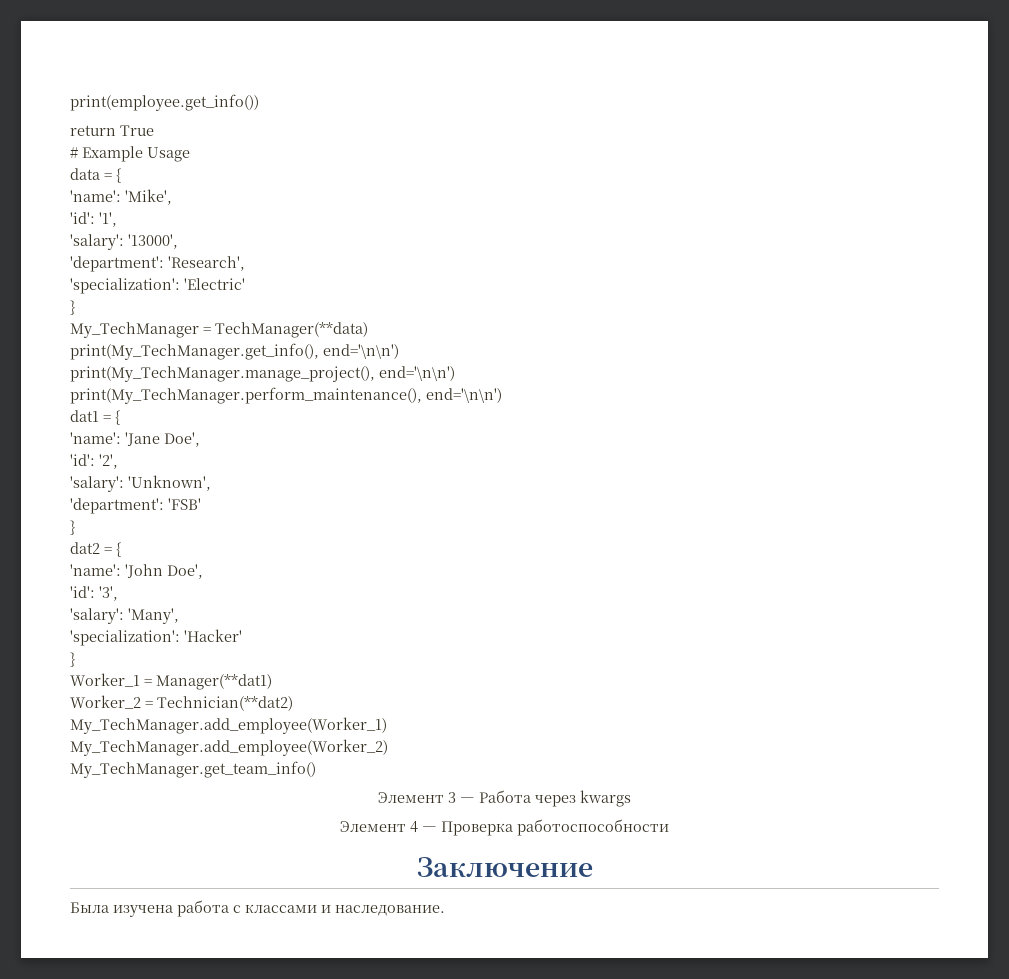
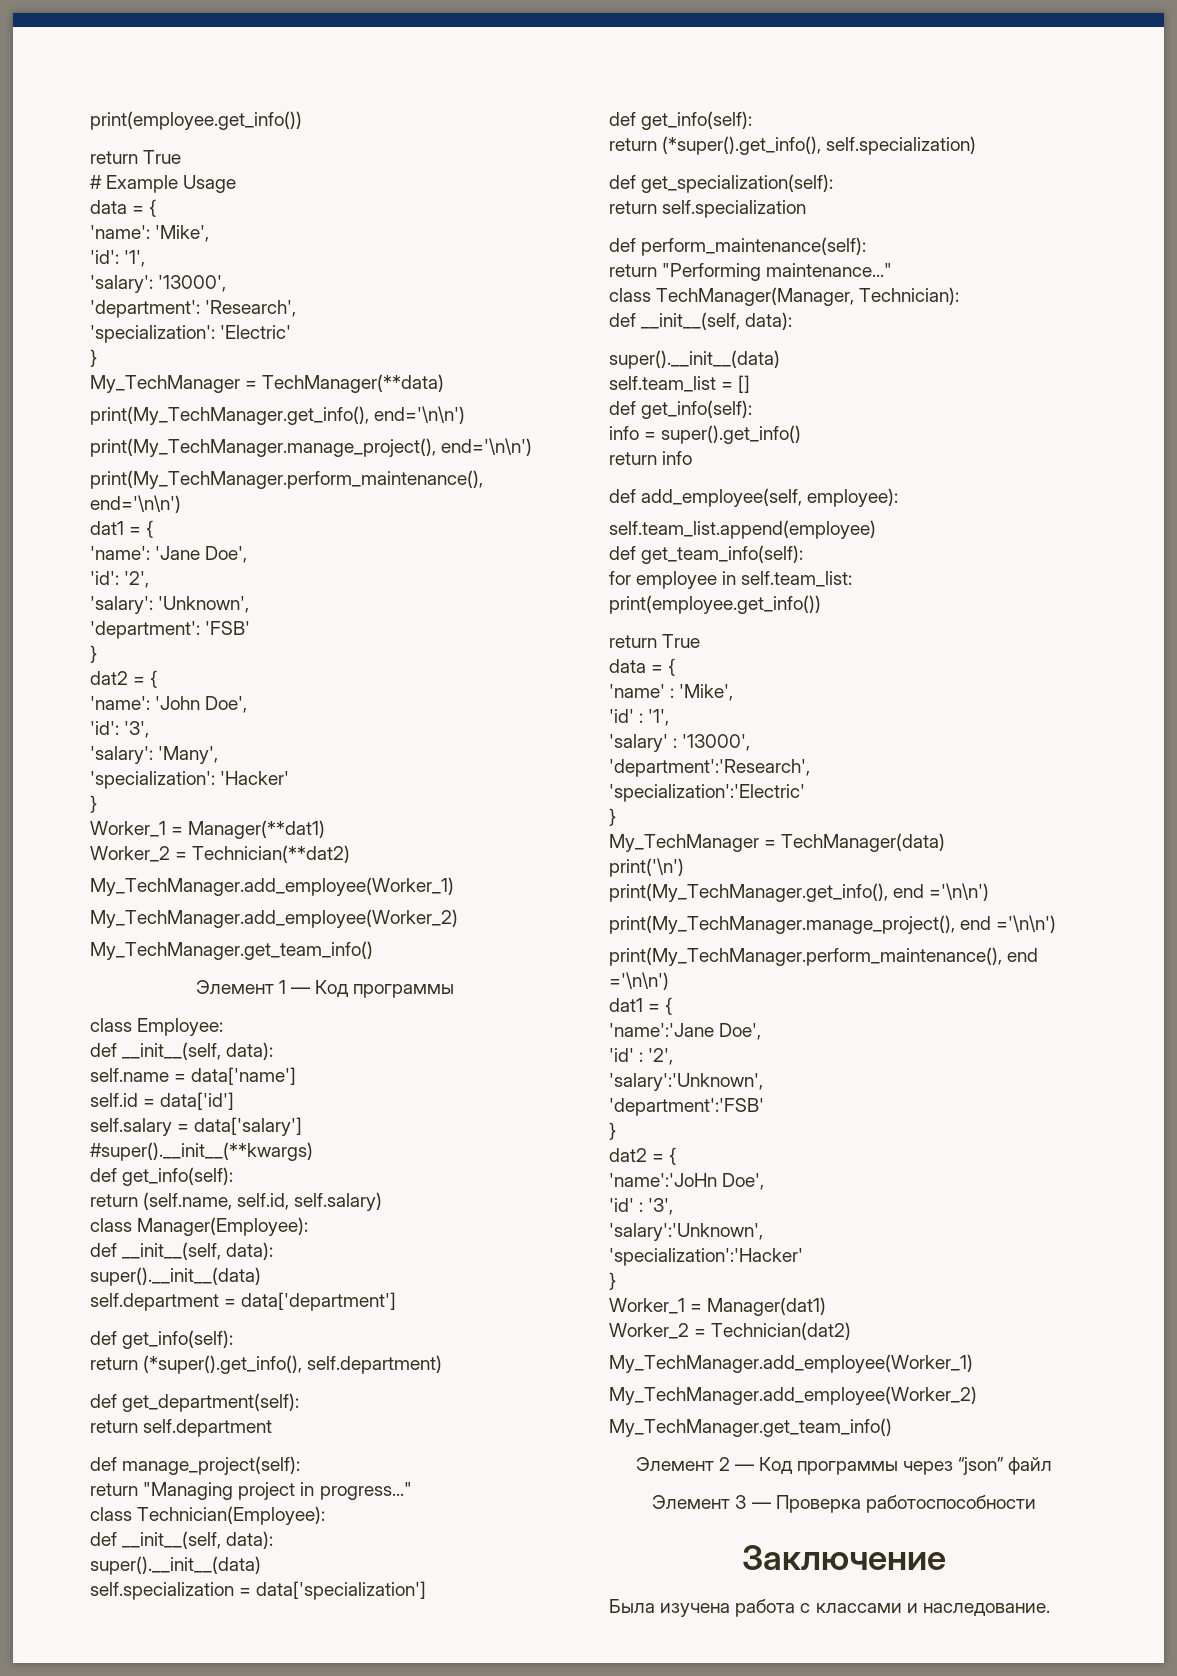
[448,790,631,807] [340,821,418,833] 3 ― Работа через kwargs // Элемент 4 -> [278,980,455,998] [90,1018,224,1036] [90,1042,274,1060] [90,1067,297,1085] [90,1092,235,1110] [90,1117,303,1136] [90,1142,313,1161] [90,1167,234,1186] [90,1192,383,1211] [90,1217,309,1236] [90,1242,274,1260] [90,1267,261,1286] [90,1292,397,1311] [90,1330,234,1349] [90,1355,443,1374] [90,1393,300,1412] [90,1419,273,1437] [90,1456,301,1475] [90,1482,412,1500] [90,1506,326,1525] [90,1531,274,1549] [90,1556,261,1575] [90,1581,427,1600] [609,111,753,130] [609,136,977,155] [609,174,834,193] [609,200,807,218] [609,237,867,256] [609,263,893,281] [609,287,960,306] [609,312,793,330] [609,350,780,369] [609,375,751,393] [609,400,753,419] [609,425,802,444] [609,451,693,465] [609,488,899,507] [609,520,876,539] [609,545,804,564] [609,571,853,589] [609,595,821,614] [609,634,701,648] [609,658,676,676] [609,684,734,701] [609,709,670,726] [609,734,751,752] [609,759,810,777] [609,784,805,802] [609,808,616,826] [609,833,946,852] [609,858,684,877] [609,883,990,902] [609,915,1057,934] [609,947,1039,966] [609,972,669,990] [609,997,673,1015] [609,1023,762,1040] [609,1048,674,1065] [609,1073,763,1091] [609,1098,764,1116] [609,1122,616,1140] [609,1147,677,1165] [609,1173,765,1190] [609,1198,674,1215] [609,1223,763,1241] [609,1248,803,1266] [609,1272,616,1290] [609,1297,827,1316] [609,1322,852,1340] [609,1354,973,1373] [609,1386,977,1405] [609,1418,892,1437] [635,1457,1053,1475] [652,1495,747,1509] 1 ― Код программы // class Employee: // def __init__(self, data): // self.name = data['name'] // self.id = data['id'] // self.salary = data['salary'] // #super().__init__(**kwargs) // def get_info(self): // return (self.name, self.id, self.salary) // class Manager(Employee): // def __init__(self, data): // super().__init__(data) // self.department = data['department'] // def get_info(self): // return (*super().get_info(), self.department) // def get_department(self): // return self.department // def manage_project(self): // return "Managing project in progress..." // class Technician(Employee): // def __init__(self, data): // super().__init__(data) // self.specialization = data['specialization'] // def get_info(self): // return (*super().get_info(), self.specialization) // def get_specialization(self): // return self.specialization // def perform_maintenance(self): // return "Performing maintenance..." // class TechManager(Manager, Technician): // def __init__(self, data): // super().__init__(data) // self.team_list = [] // def get_info(self): // info = super().get_info() // return info // def add_employee(self, employee): // self.team_list.append(employee) // def get_team_info(self): // for employee in self.team_list: // print(employee.get_info()) // return True // data = { // 'name' : 'Mike', // 'id' : '1', // 'salary' : '13000', // 'department':'Research', // 'specialization':'Electric' // } // My_TechManager = TechManager(data) // print('\n') // print(My_TechManager.get_info(), end ='\n\n') // print(My_TechManager.manage_project(), end ='\n\n') // print(My_TechManager.perform_maintenance(), end ='\n\n') // dat1 = { // 'name':'Jane Doe', // 'id' : '2', // 'salary':'Unknown', // 'department':'FSB' // } // dat2 = { // 'name':'JoHn Doe', // 'id' : '3', // 'salary':'Unknown', // 'specialization':'Hacker' // } // Worker_1 = Manager(dat1) // Worker_2 = Technician(dat2) // My_TechManager.add_employee(Worker_1) // My_TechManager.add_employee(Worker_2) // My_TechManager.get_team_info() // Элемент 2 ― Код программы через “json” файл // Элемент 3

